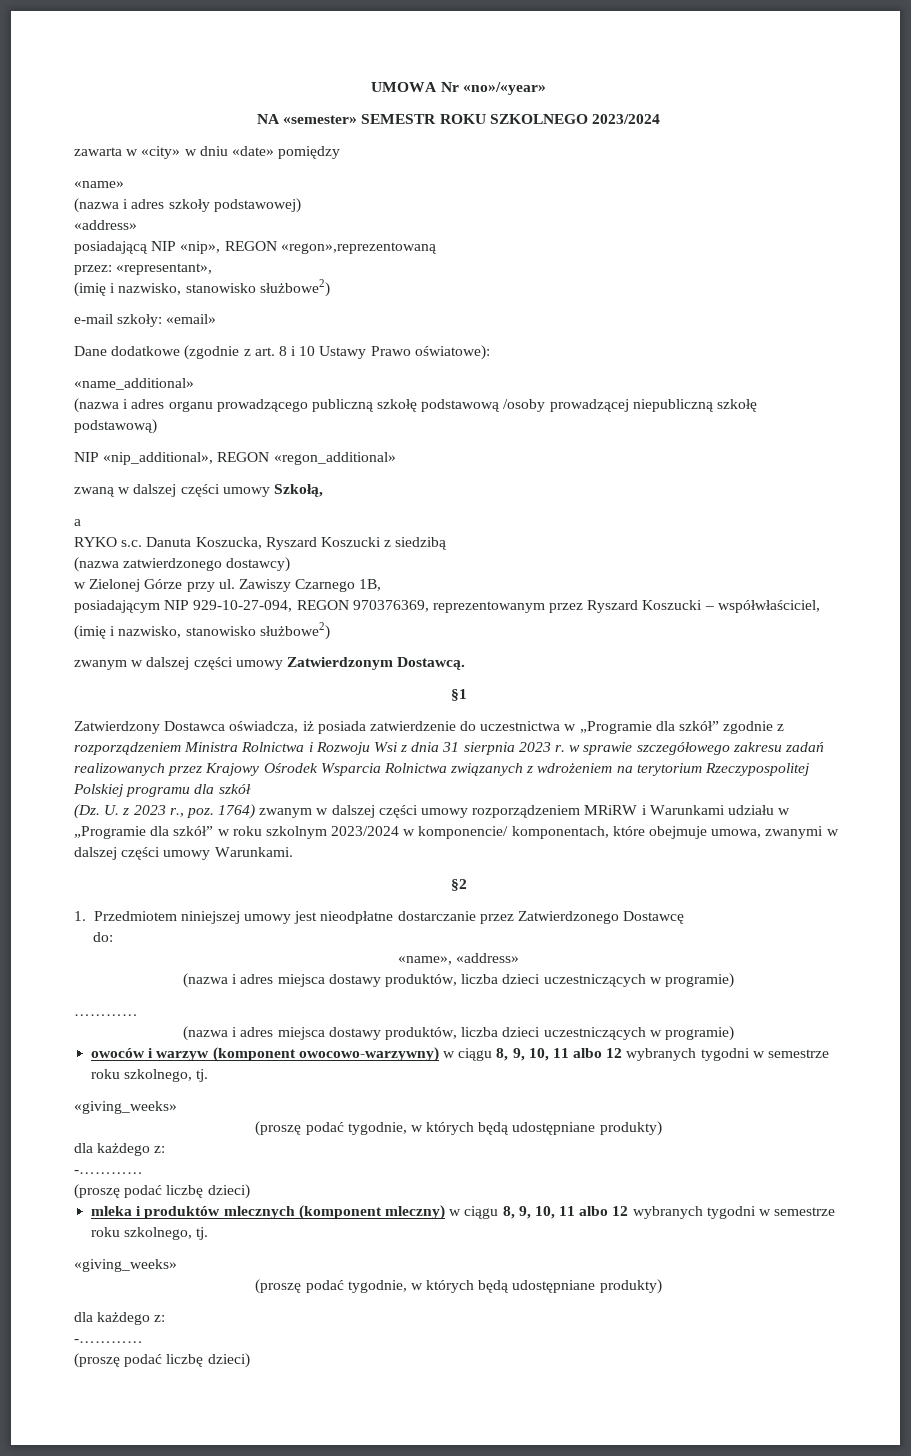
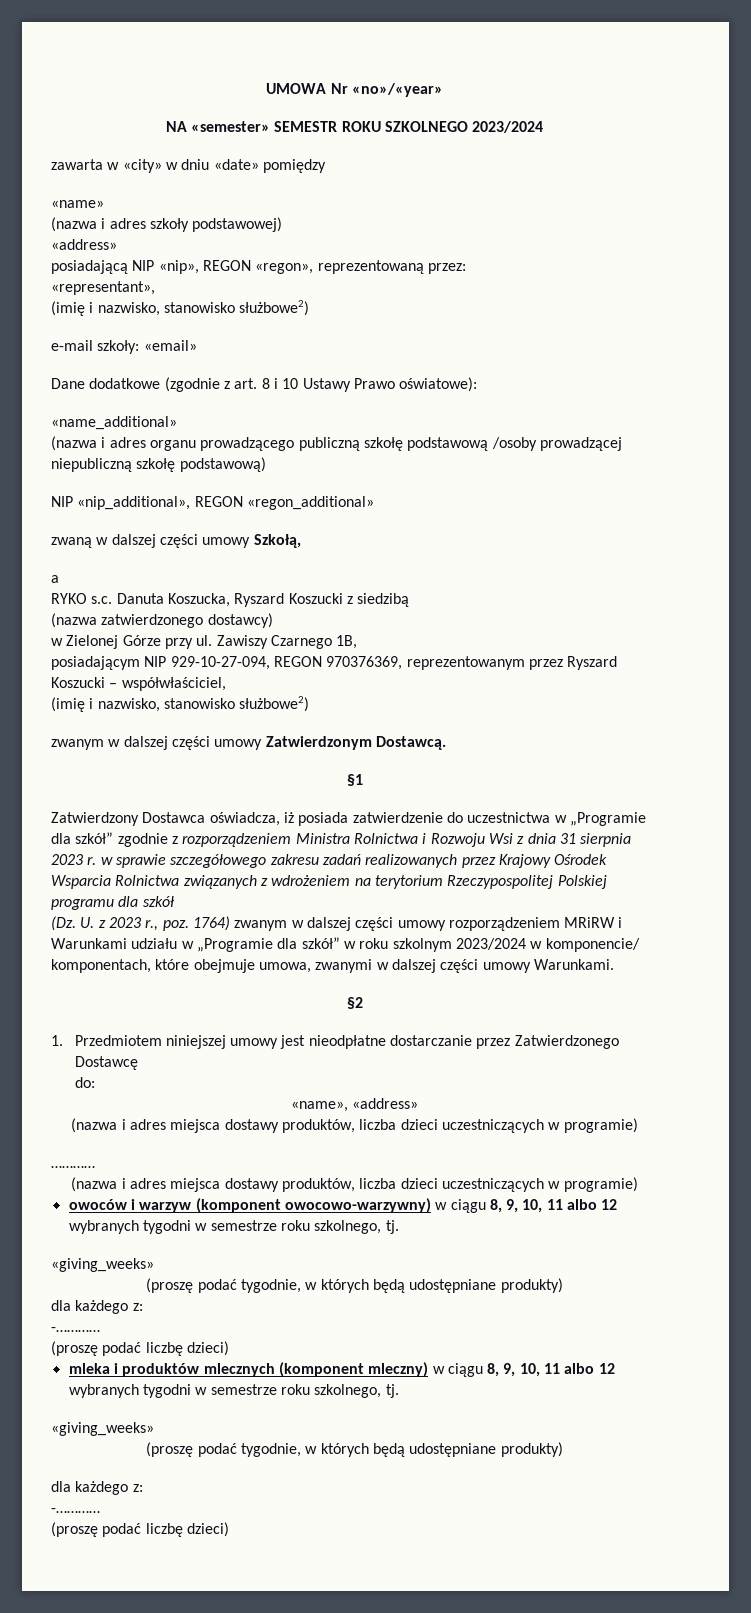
[280,242,437,254] [74,265,112,275] «regon»,reprezentowaną // przez: -> [255,260,466,274] «regon», reprezentowaną przez: //

